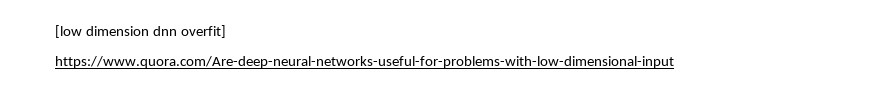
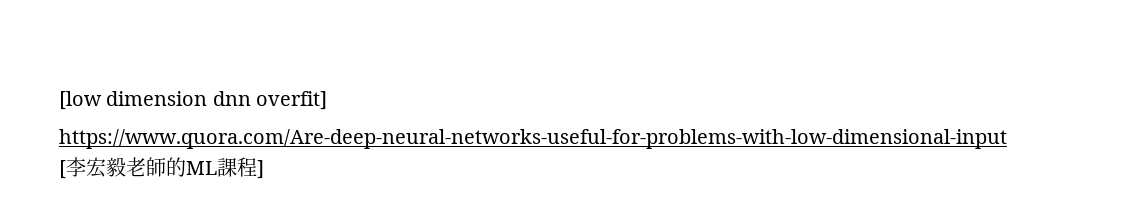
(674, 62) none -> [59,157,264,179] // [李宏毅老師的ML課程]

